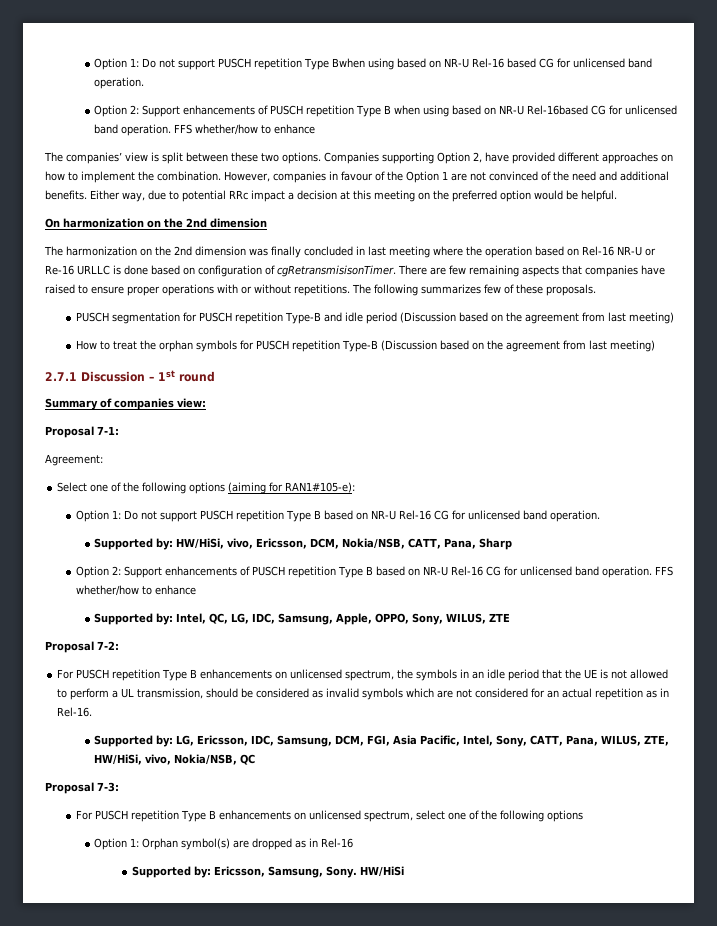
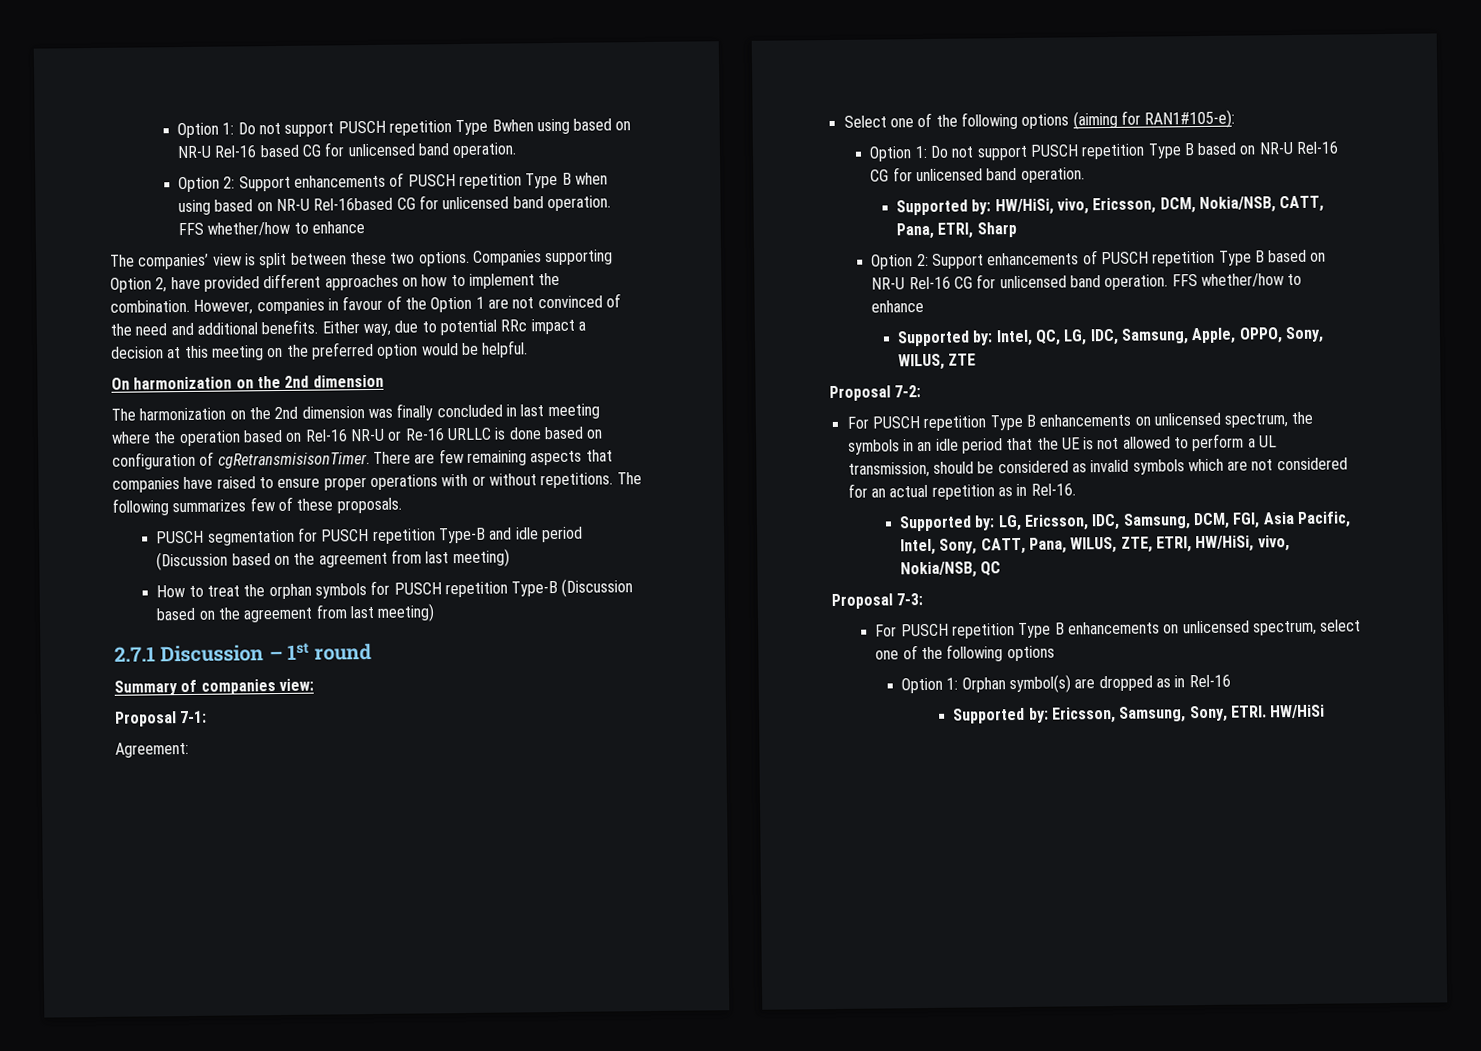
(477, 543) none -> [937,222,974,239] ETRI,
(670, 740) none -> [1155,536,1192,553] ETRI,
[325,866,357,878] Sony. -> [1188,705,1267,723] Sony, ETRI.

